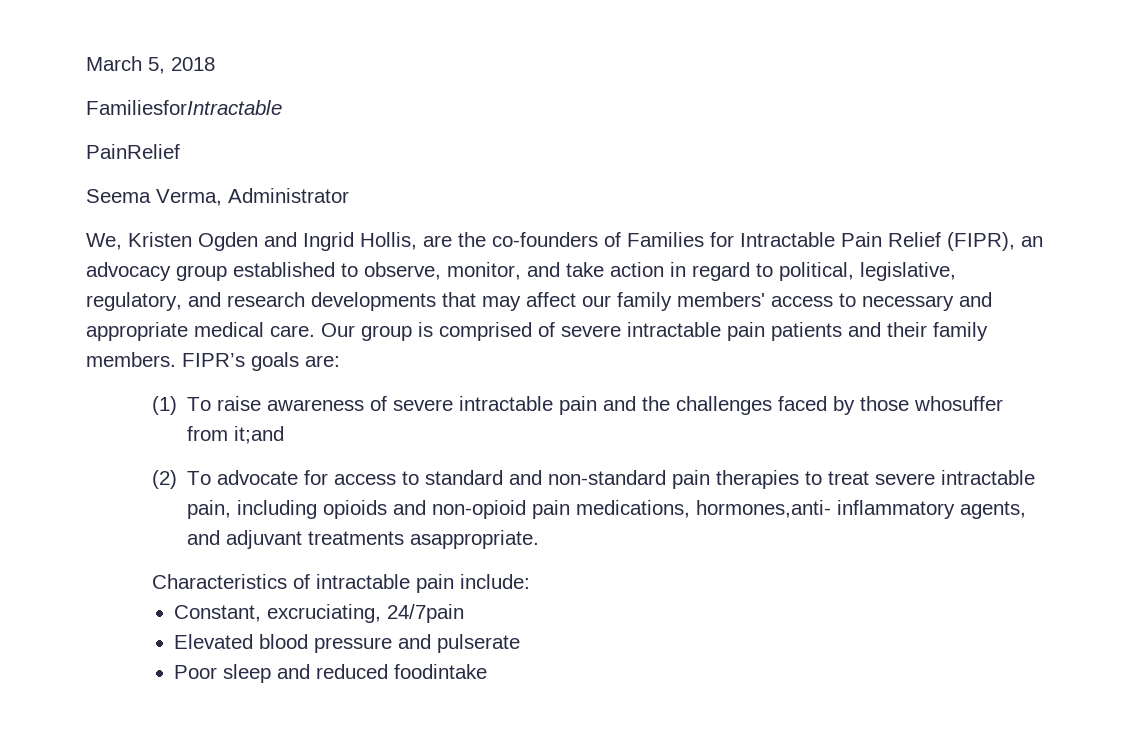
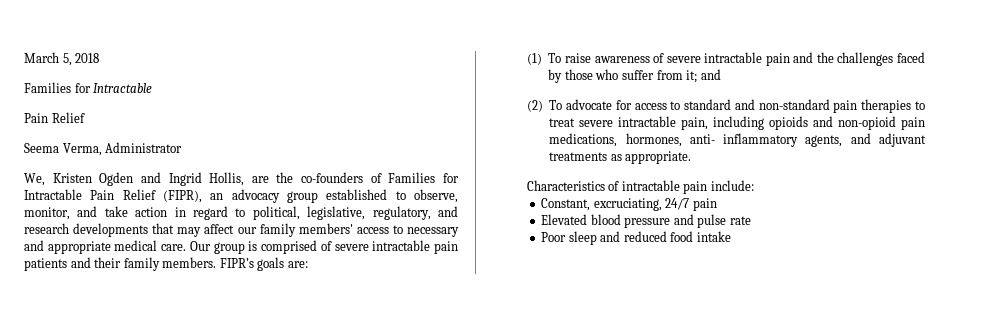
[86,100,282,115] [86,144,180,159] FamiliesforIntractable // PainRelief -> [24,82,153,93] [24,112,85,123] Families for Intractable // Pain Relief
[914,396,1004,411] [187,426,285,444] whosuffer from it;and -> [595,69,721,83] who suffer from it; and
[696,500,832,518] hormones,anti- -> [625,133,715,147] hormones, anti-
[410,530,540,549] asappropriate. -> [610,151,692,164] as appropriate.
[387,604,465,623] 24/7pain -> [665,198,717,211] 24/7 pain
[437,634,521,653] pulserate -> [697,214,751,228] pulse rate
[394,664,488,679] foodintake -> [670,231,731,242] food intake

